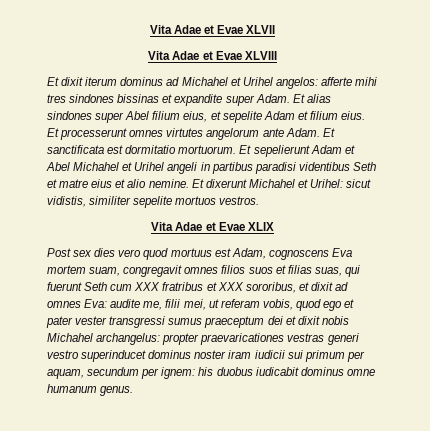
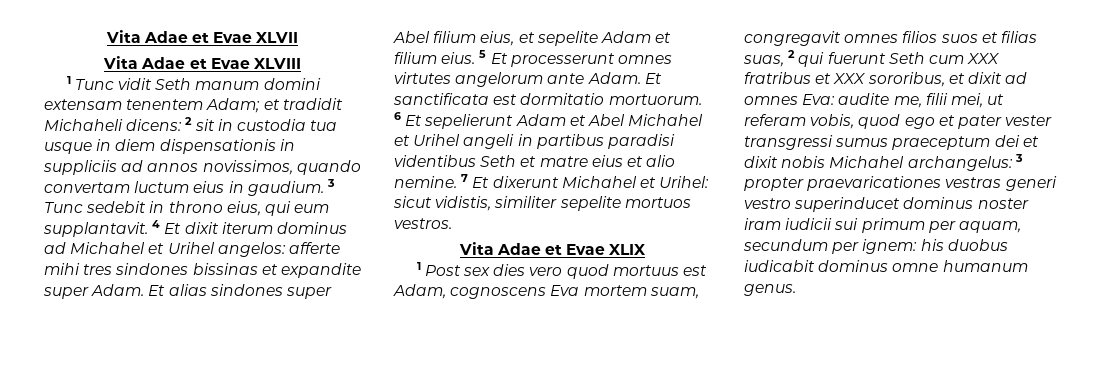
(277, 55) none -> [66,76,321,90] [44,98,343,113] [44,117,338,131] [44,139,295,154] [43,160,361,175] [44,179,335,196] [44,201,330,216] [43,220,161,237] 1 Tunc vidit Seth manum domini extensam tenentem Adam; et tradidit Michaheli dicens: 2 sit in custodia tua usque in diem dispensationis in suppliciis ad annos novissimos, quando convertam luctum eius in gaudium. 3 Tunc sedebit in throno eius, qui eum supplantavit. 4
(366, 115) none -> [479,50,487,58] 5
(237, 149) none -> [394,112,401,120] 6
(189, 183) none -> [461,174,469,182] 7
(274, 226) none -> [416,262,421,270] 1
(342, 271) none -> [788,50,796,58] 2
(161, 339) none -> [1014,154,1023,162] 3

